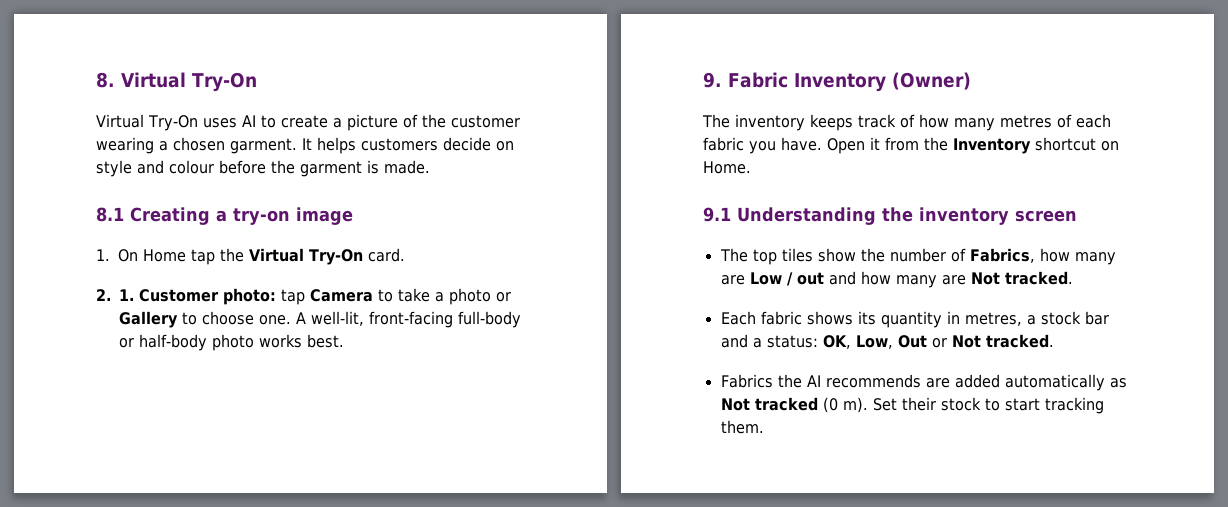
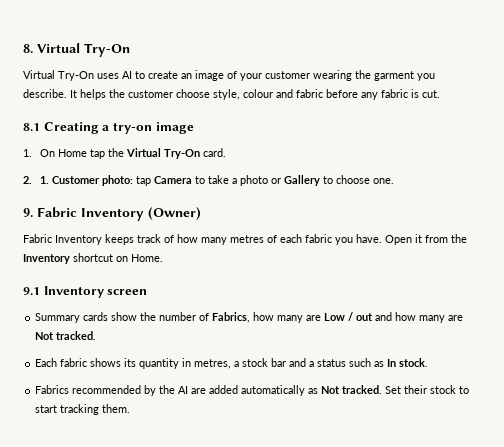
[332,114,520,131] [96,137,514,154] [96,160,430,177] a picture of the customer wearing a chosen garment. It helps customers decide on style and colour before the garment is made. -> [181,70,435,81] [23,89,440,100] an image of your customer wearing the garment you describe. It helps the customer choose style, colour and fabric before any fabric is cut.
[296,311,521,328] [119,334,344,351] A well-lit, front-facing full-body or half-body photo works best. -> (394, 181) none
[702,114,805,131] The inventory -> [23,234,102,245] Fabric Inventory
[737,207,1077,225] [719,248,813,265] Understanding the inventory screen // The top tiles -> [43,286,148,298] [35,312,109,323] Inventory screen // Summary cards
[766,334,1054,349] status: OK, Low, Out or Not tracked. -> [317,358,429,367] status such as In stock.
(773, 381) none -> [72,385,157,396] recommended by
[825,374,921,388] recommends -> (189, 390) none
[754,397,868,413] tracked (0 m). -> [342,385,383,394] tracked.

